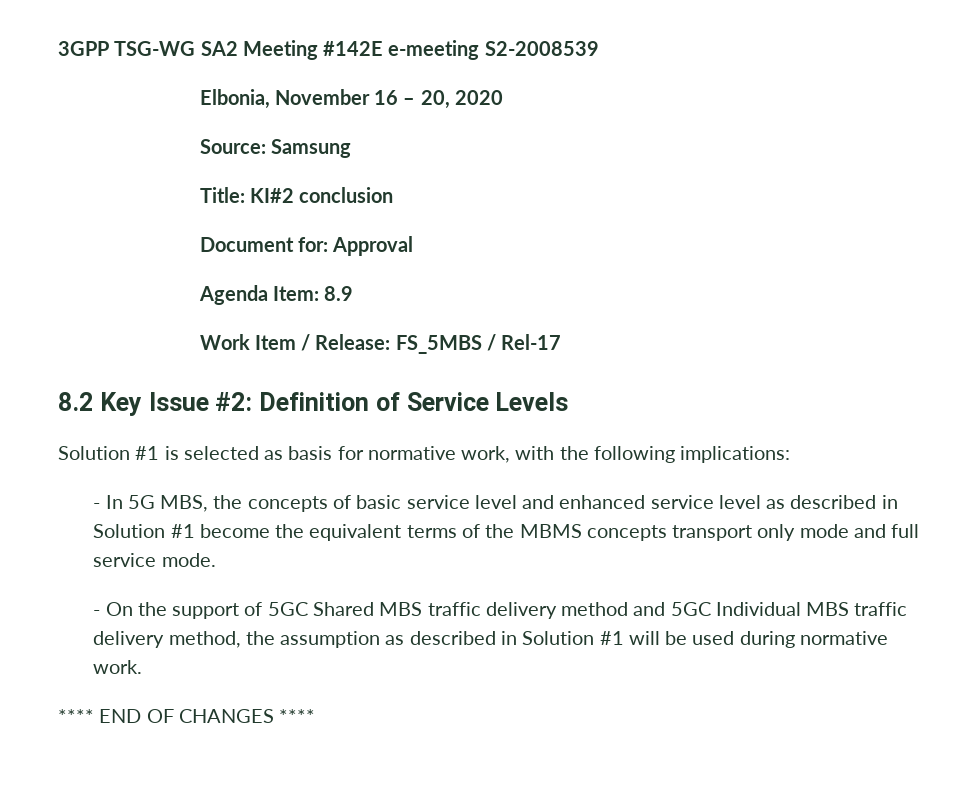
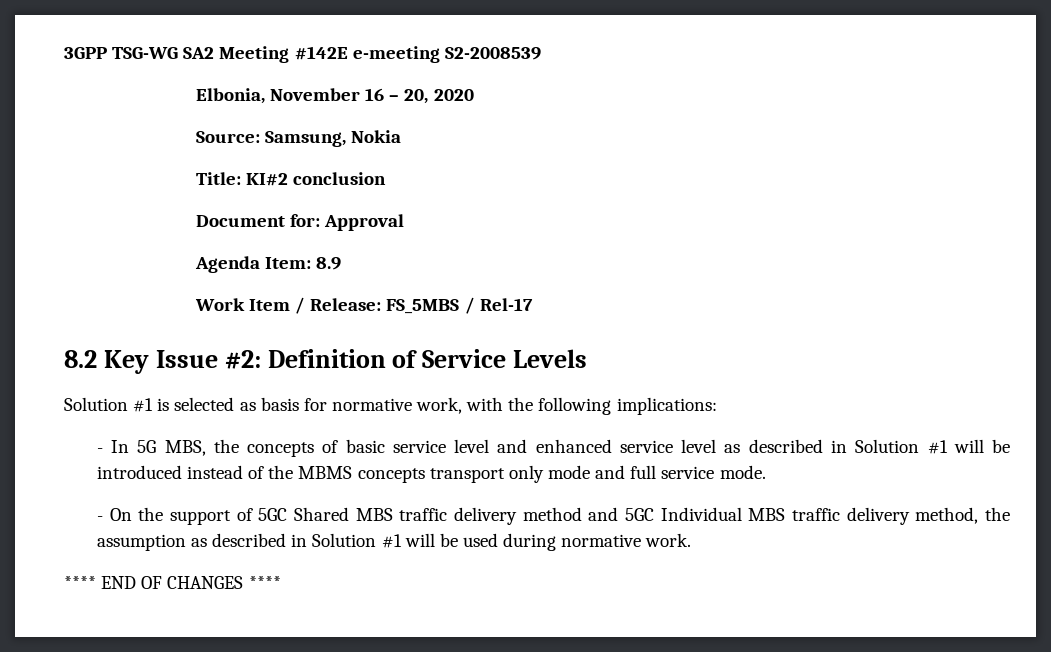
[270,139,351,158] Samsung -> [264,130,402,147] Samsung, Nokia
[199,524,457,541] become the equivalent terms -> [953,439,1011,453] [96,465,244,479] will be introduced instead

